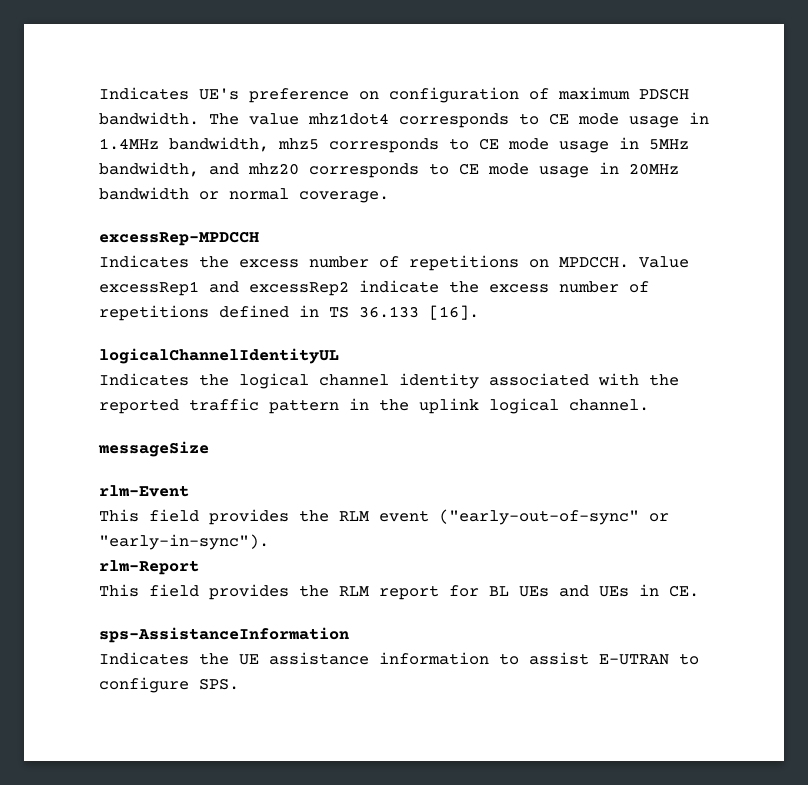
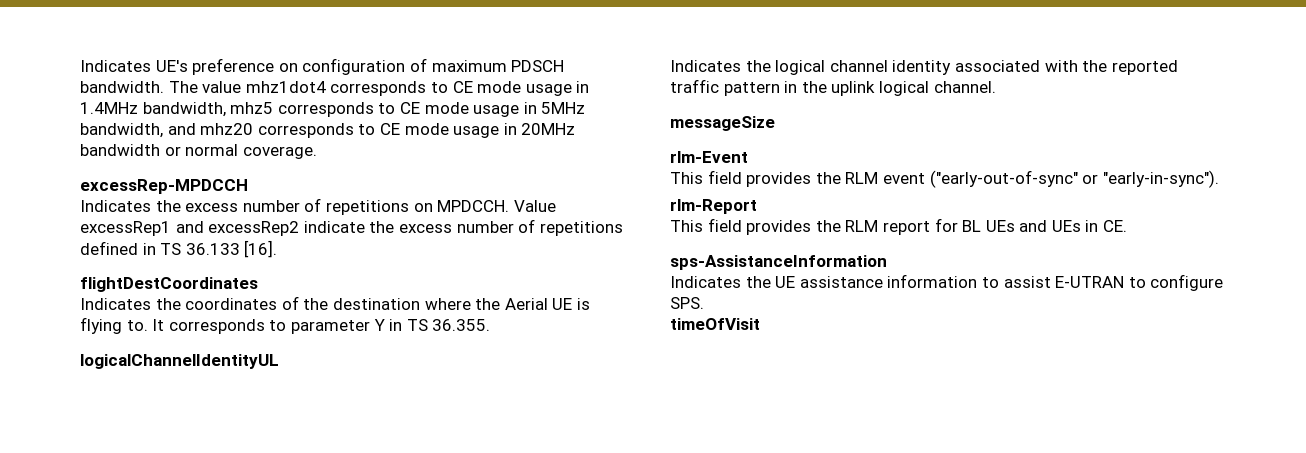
(479, 312) none -> [80,277,258,292] [80,296,590,310] [80,317,491,334] // flightDestCoordinates // Indicates the coordinates of the destination where the Aerial UE is flying to. It corresponds to parameter Y in TS 36.355.
(239, 684) none -> [670,318,760,330] // timeOfVisit

